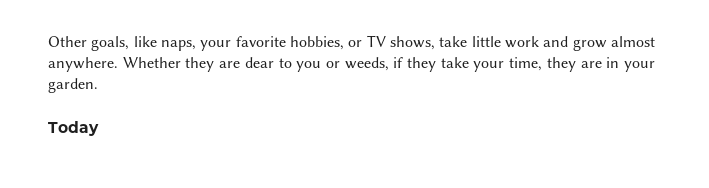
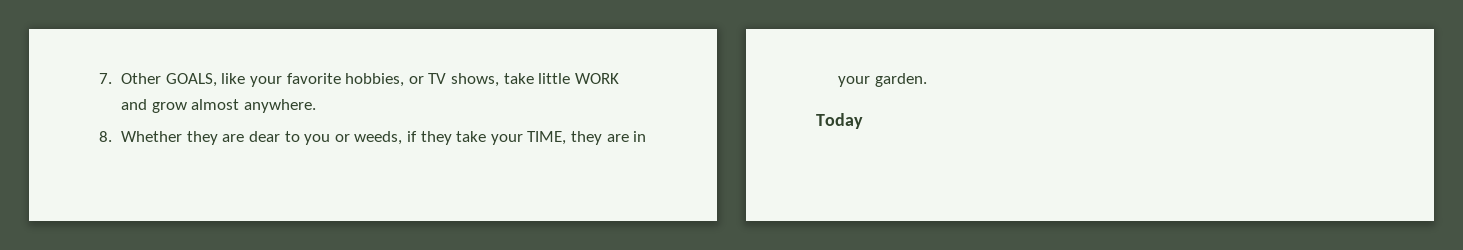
[48,36,197,51] Other goals, like naps, -> [99,73,246,87] 7. Other GOALS, like
[504,36,539,48] work -> [574,73,619,84] WORK
(118, 64) none -> [99,131,112,142] // 8.
[509,57,543,71] time, -> [527,131,567,145] TIME,

